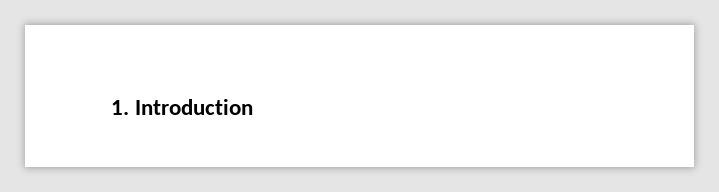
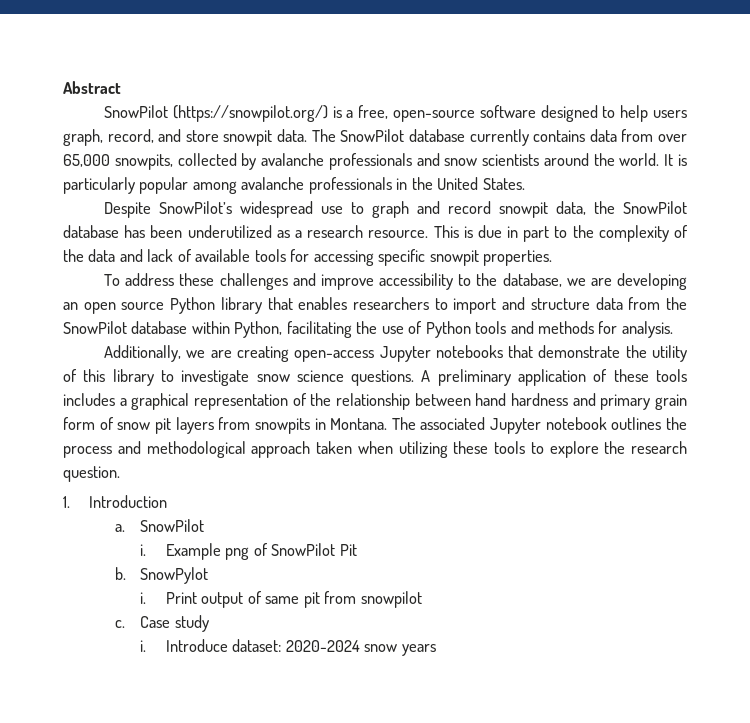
[111,99,254,115] 1. Introduction -> [63,81,121,94] [104,105,687,122] [63,129,688,146] [63,153,687,170] [63,177,525,194] [104,201,687,218] [63,225,688,242] [63,249,553,266] [104,273,687,290] [63,297,687,314] [63,321,673,338] [104,345,688,362] [63,369,687,386] [63,393,687,410] [63,417,687,434] [63,441,687,458] [63,466,120,482] [63,495,167,508] [114,519,205,532] [140,543,357,560] [114,567,209,584] [140,591,422,608] [114,615,209,632] [140,639,436,656] Abstract // SnowPilot (https://snowpilot.org/) is a free, open-source software designed to help users graph, record, and store snowpit data. The SnowPilot database currently contains data from over 65,000 snowpits, collected by avalanche professionals and snow scientists around the world. It is particularly popular among avalanche professionals in the United States. // Despite SnowPilot’s widespread use to graph and record snowpit data, the SnowPilot database has been underutilized as a research resource. This is due in part to the complexity of the data and lack of available tools for accessing specific snowpit properties. // To address these challenges and improve accessibility to the database, we are developing an open source Python library that enables researchers to import and structure data from the SnowPilot database within Python, facilitating the use of Python tools and methods for analysis. // Additionally, we are creating open-access Jupyter notebooks that demonstrate the utility of this library to investigate snow science questions. A preliminary application of these tools includes a graphical representation of the relationship between hand hardness and primary grain form of snow pit layers from snowpits in Montana. The associated Jupyter notebook outlines the process and methodological approach taken when utilizing these tools to explore the research question. // 1. Introduction // a. SnowPilot // i. Example png of SnowPilot Pit // b. SnowPylot // i. Print output of same pit from snowpilot // c. Case study // i. Introduce dataset: 2020-2024 snow years

